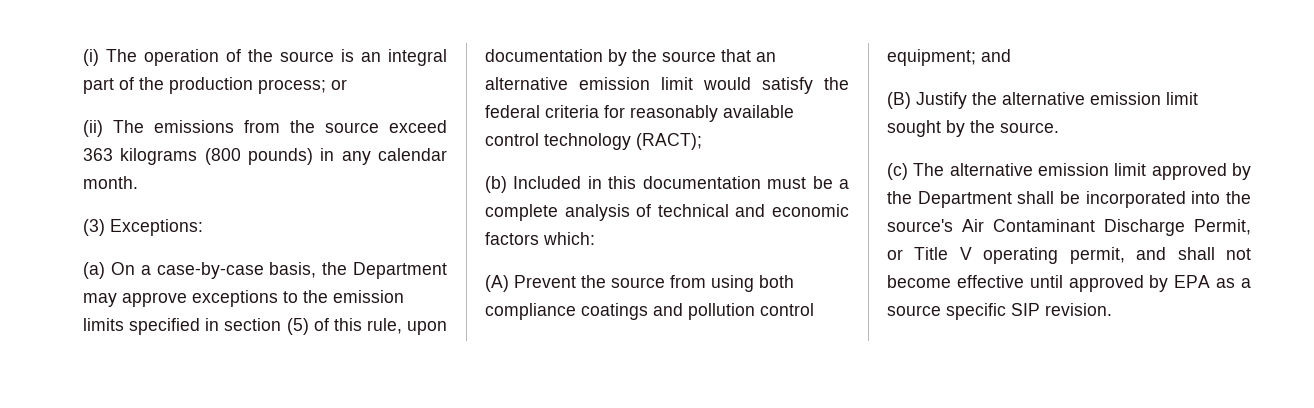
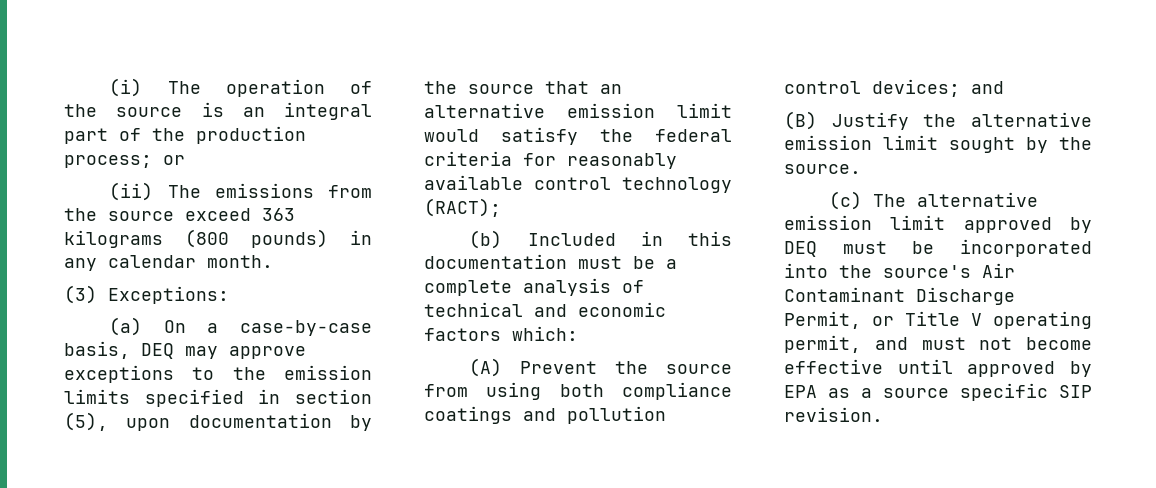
[322,262,447,279] the Department -> [141,343,174,359] DEQ
[286,318,402,335] (5) of this rule, -> [64,412,108,431] (5),
[887,49,976,66] equipment; -> [872,79,960,97] devices;
[887,191,1055,208] the Department shall -> [784,241,887,257] DEQ must
[1177,247,1215,260] shall -> [921,337,966,350] must

